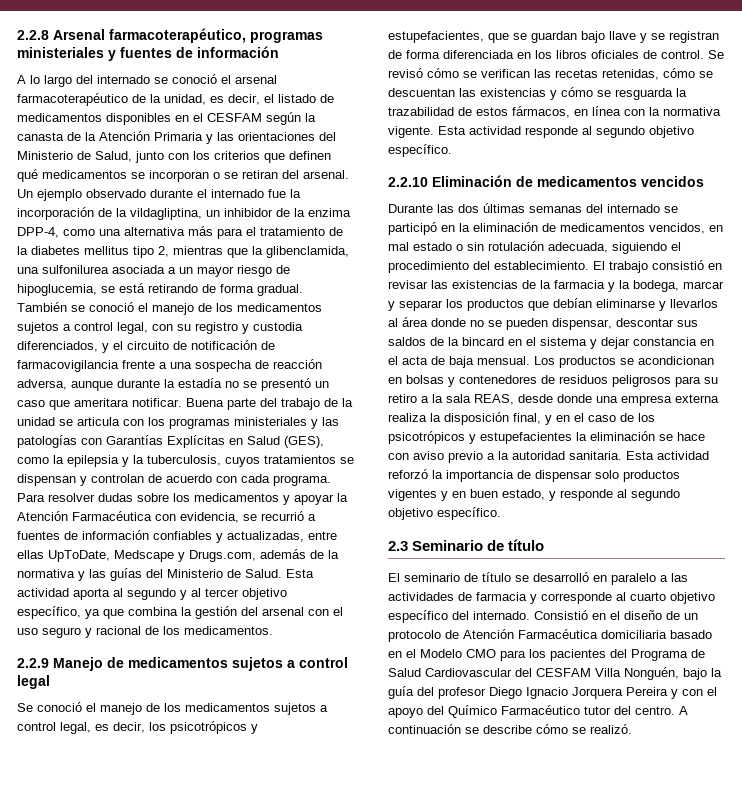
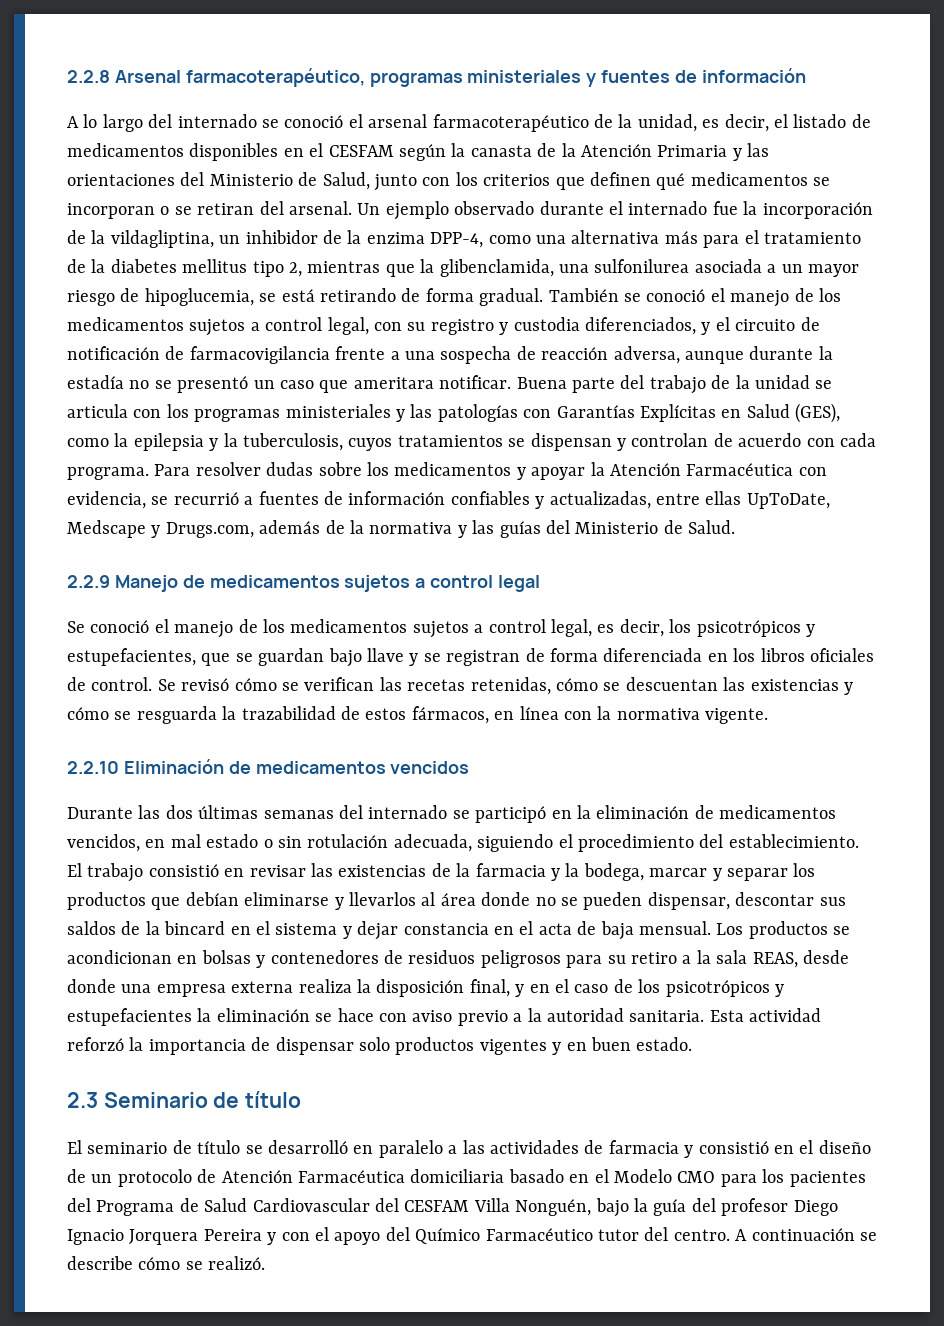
[286,569,314,578] [17,588,287,600] [17,606,343,619] [17,626,273,638] Esta actividad aporta al segundo y al tercer objetivo específico, ya que combina la gestión del arsenal con el uso seguro y racional de los medicamentos. -> (736, 527) none
[438,126,694,138] [388,144,452,157] Esta actividad responde al segundo objetivo específico. -> (769, 716) none
[502,489,680,501] [388,507,501,520] estado, y responde al segundo objetivo específico. -> [636,1037,693,1051] estado.
[541,592,715,604] [388,610,588,623] corresponde al cuarto objetivo específico del internado. Consistió -> [698,1141,769,1154] consistió

